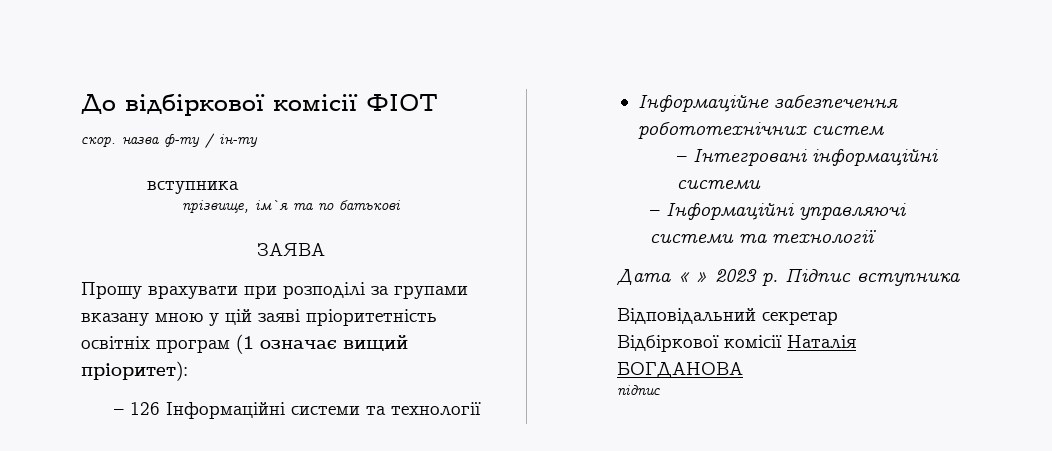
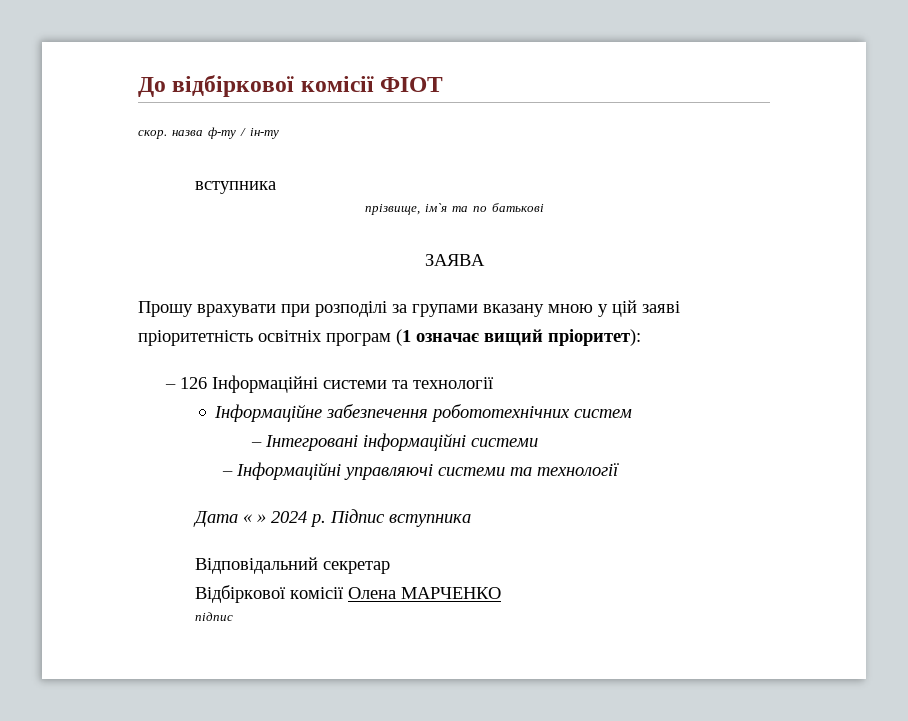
[714,269,757,282] 2023 -> [270,511,307,523] 2024
[786,335,856,349] [616,362,743,378] Наталія БОГДАНОВА -> [347,587,501,599] Олена МАРЧЕНКО

